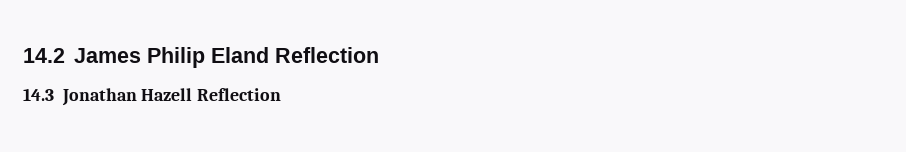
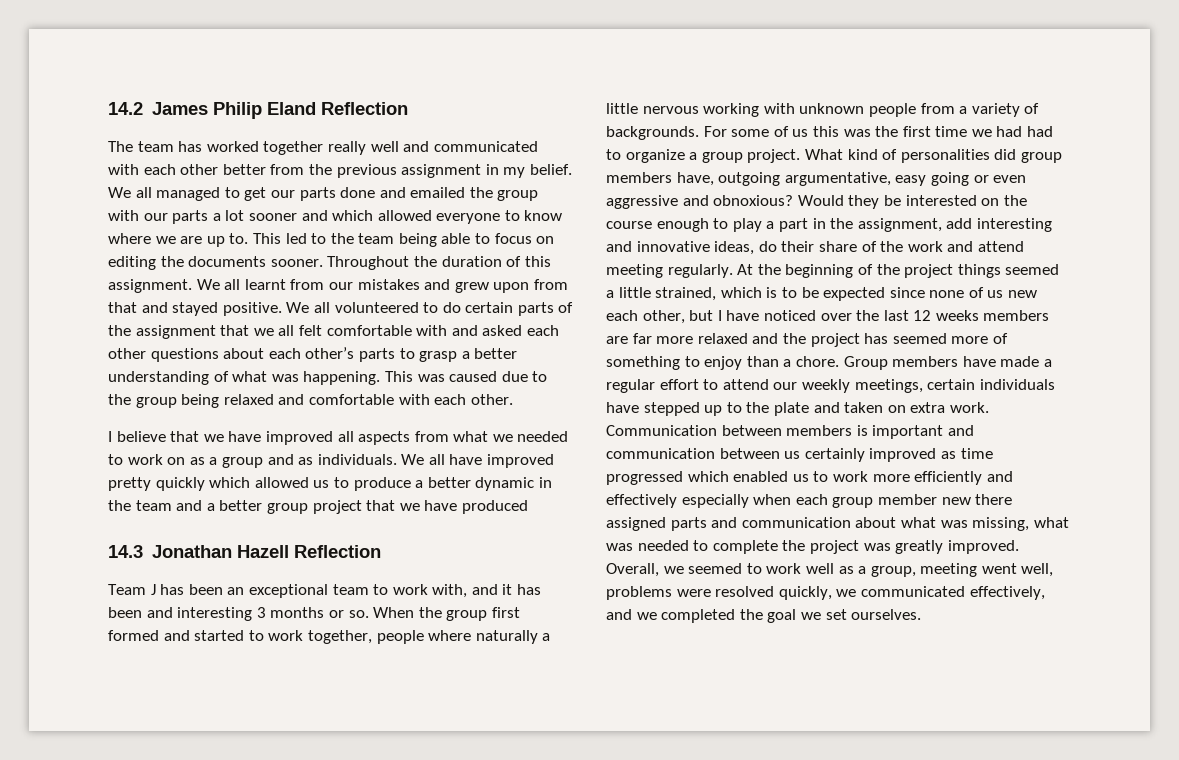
[23,88,282,106] 14.3 Jonathan Hazell Reflection -> [108,141,538,155] [108,164,572,178] [108,187,539,201] [108,210,563,224] [108,233,555,247] [108,256,551,270] [108,279,568,293] [108,302,574,316] [108,325,559,339] [108,347,518,362] [108,371,548,385] [108,394,513,408] [108,431,569,445] [108,454,555,468] [108,477,552,491] [108,500,528,514] [108,545,381,558] [108,584,542,598] [108,607,520,621] [108,630,551,644] [606,103,1040,117] [606,126,1054,140] [606,149,1062,163] [606,172,1027,186] [606,195,1027,209] [606,218,1052,232] [606,241,1024,255] [606,264,1060,278] [606,287,1038,301] [606,310,1050,324] [606,333,1008,347] [606,356,1052,370] [606,379,1055,393] [606,402,989,416] [606,425,974,439] [606,448,993,462] [606,471,1013,485] [606,494,1013,508] [606,517,1069,531] [606,540,1019,554] [606,563,1054,577] [606,586,1045,600] [606,609,922,623] The team has worked together really well and communicated with each other better from the previous assignment in my belief. We all managed to get our parts done and emailed the group with our parts a lot sooner and which allowed everyone to know where we are up to. This led to the team being able to focus on editing the documents sooner. Throughout the duration of this assignment. We all learnt from our mistakes and grew upon from that and stayed positive. We all volunteered to do certain parts of the assignment that we all felt comfortable with and asked each other questions about each other’s parts to grasp a better understanding of what was happening. This was caused due to the group being relaxed and comfortable with each other. // I believe that we have improved all aspects from what we needed to work on as a group and as individuals. We all have improved pretty quickly which allowed us to produce a better dynamic in the team and a better group project that we have produced // 14.3 Jonathan Hazell Reflection // Team J has been an exceptional team to work with, and it has been and interesting 3 months or so. When the group first formed and started to work together, people where naturally a little nervous working with unknown people from a variety of backgrounds. For some of us this was the first time we had had to organize a group project. What kind of personalities did group members have, outgoing argumentative, easy going or even aggressive and obnoxious? Would they be interested on the course enough to play a part in the assignment, add interesting and innovative ideas, do their share of the work and attend meeting regularly. At the beginning of the project things seemed a little strained, which is to be expected since none of us new each other, but I have noticed over the last 12 weeks members are far more relaxed and the project has seemed more of something to enjoy than a chore. Group members have made a regular effort to attend our weekly meetings, certain individuals have stepped up to the plate and taken on extra work. Communication between members is important and communication between us certainly improved as time progressed which enabled us to work more efficiently and effectively especially when each group member new there assigned parts and communication about what was missing, what was needed to complete the project was greatly improved. Overall, we seemed to work well as a group, meeting went well, problems were resolved quickly, we communicated effectively, and we completed the goal we set ourselves.

